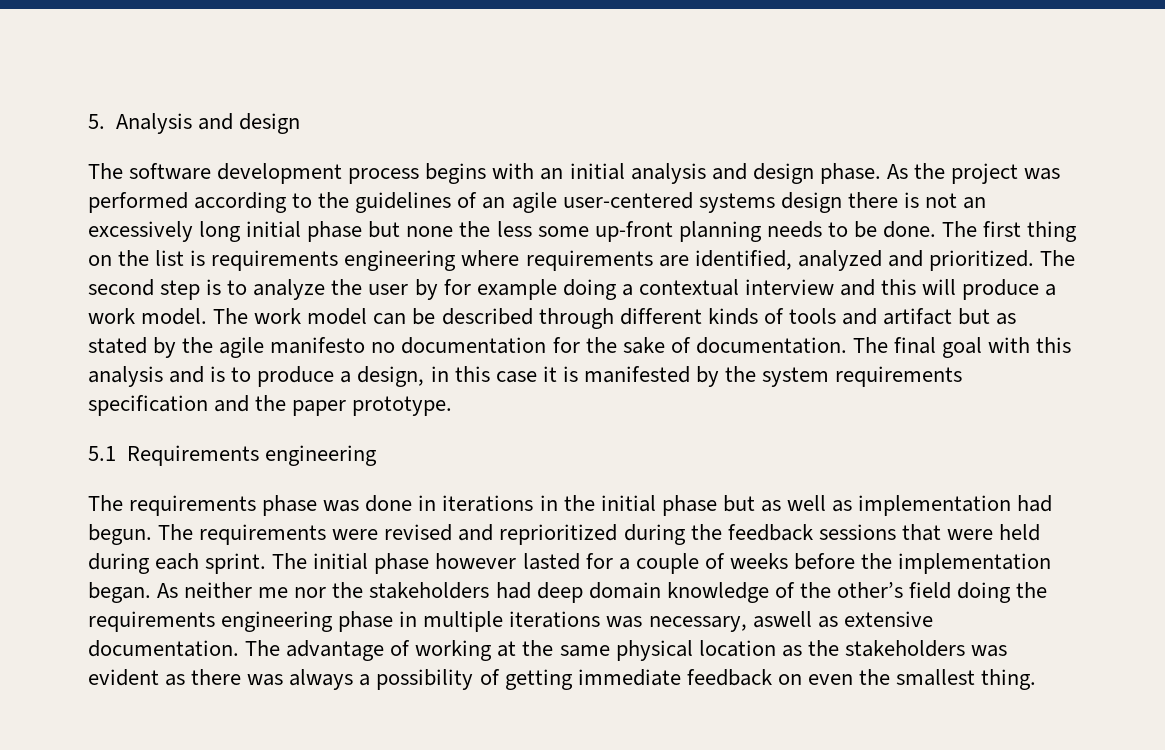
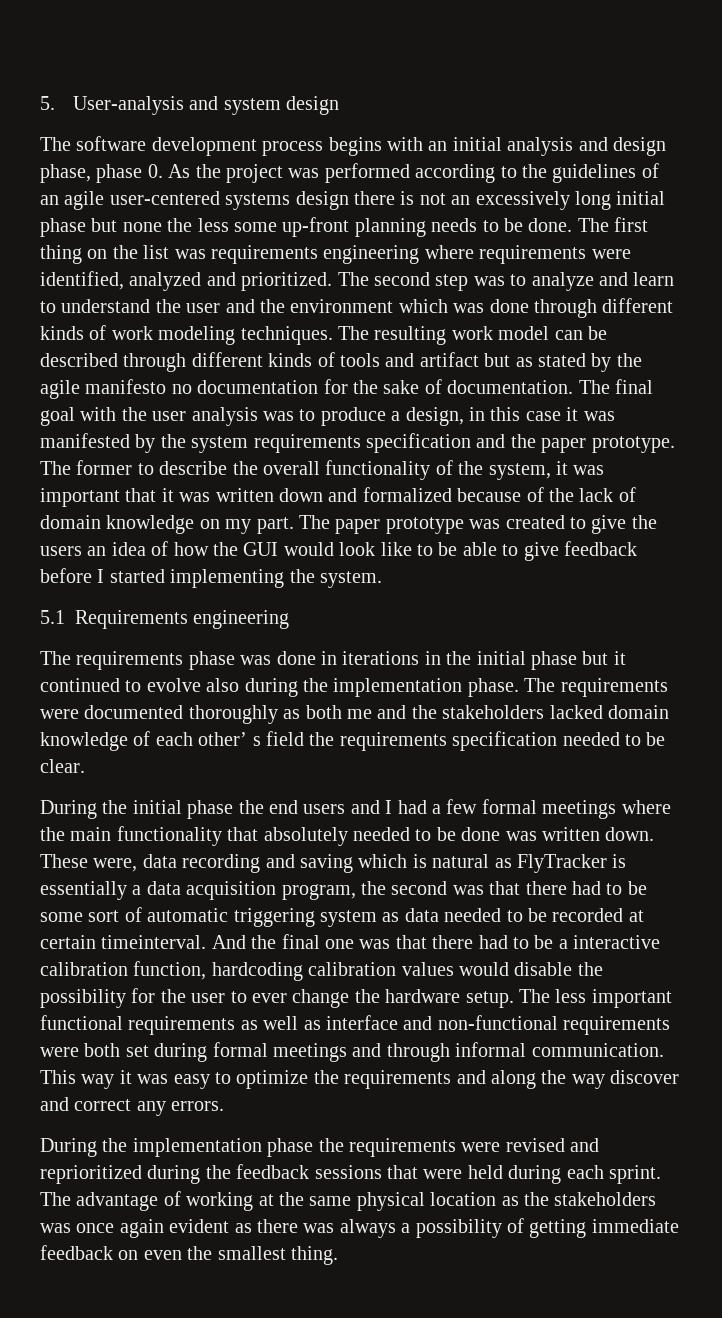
[116,113,234,134] Analysis and -> [72,96,281,115] User-analysis and system
[819,163,881,184] phase. -> [40,164,163,183] phase, phase 0.
[190,250,206,266] is -> [174,249,206,259] was
[658,255,689,267] are -> [591,249,631,259] were
[206,279,222,295] is -> [473,276,505,286] was
[331,279,1057,300] [88,308,249,325] the user by for example doing a contextual interview and this will produce a work model. The -> [598,272,675,286] [40,298,674,318] [40,325,447,345] and learn to understand the user and the environment which was done through different kinds of work modeling techniques. The resulting
[1036,337,1072,353] [88,366,226,387] this analysis and is -> [121,407,294,426] the user analysis was
[562,366,578,382] is -> [583,411,615,421] was
(453, 406) none -> [40,460,605,480] [40,487,636,507] [40,515,657,534] [40,541,637,561] [40,568,382,588] The former to describe the overall functionality of the system, it was important that it was written down and formalized because of the lack of domain knowledge on my part. The paper prototype was created to give the users an idea of how the GUI would look like to be able to give feedback before I started implementing the system.
[760,495,1053,516] [88,524,194,545] as well as implementation had begun. The -> [613,651,626,665] [40,678,668,697] [40,705,669,724] [40,731,666,751] [40,759,85,773] [40,799,671,819] [40,826,655,846] [40,854,627,873] [40,881,647,900] [40,907,644,927] [40,934,661,949] [40,961,603,981] [40,988,672,1008] [40,1015,671,1035] [40,1042,664,1062] [40,1070,680,1089] [40,1097,225,1116] [40,1138,344,1157] it continued to evolve also during the implementation phase. The requirements were documented thoroughly as both me and the stakeholders lacked domain knowledge of each other’ s field the requirements specification needed to be clear. // During the initial phase the end users and I had a few formal meetings where the main functionality that absolutely needed to be done was written down. These were, data recording and saving which is natural as FlyTracker is essentially a data acquisition program, the second was that there had to be some sort of automatic triggering system as data needed to be recorded at certain timeinterval. And the final one was that there had to be a interactive calibration function, hardcoding calibration values would disable the possibility for the user to ever change the hardware setup. The less important functional requirements as well as interface and non-functional requirements were both set during formal meetings and through informal communication. This way it was easy to optimize the requirements and along the way discover and correct any errors. // During the implementation phase the
[313,553,1052,574] [88,582,1048,603] [88,611,933,632] [88,640,281,657] initial phase however lasted for a couple of weeks before the implementation began. As neither me nor the stakeholders had deep domain knowledge of the other’s field doing the requirements engineering phase in multiple iterations was necessary, aswell as extensive documentation. The -> (71, 1199) none
(1007, 651) none -> [76,1219,164,1238] once again

